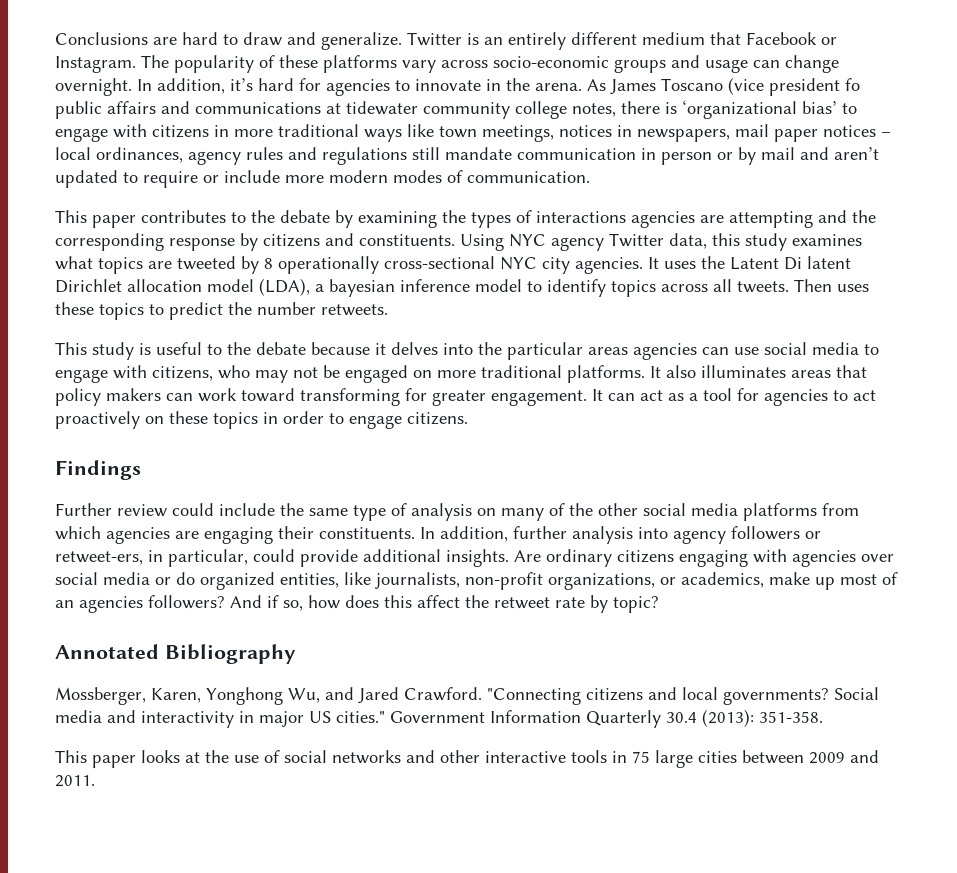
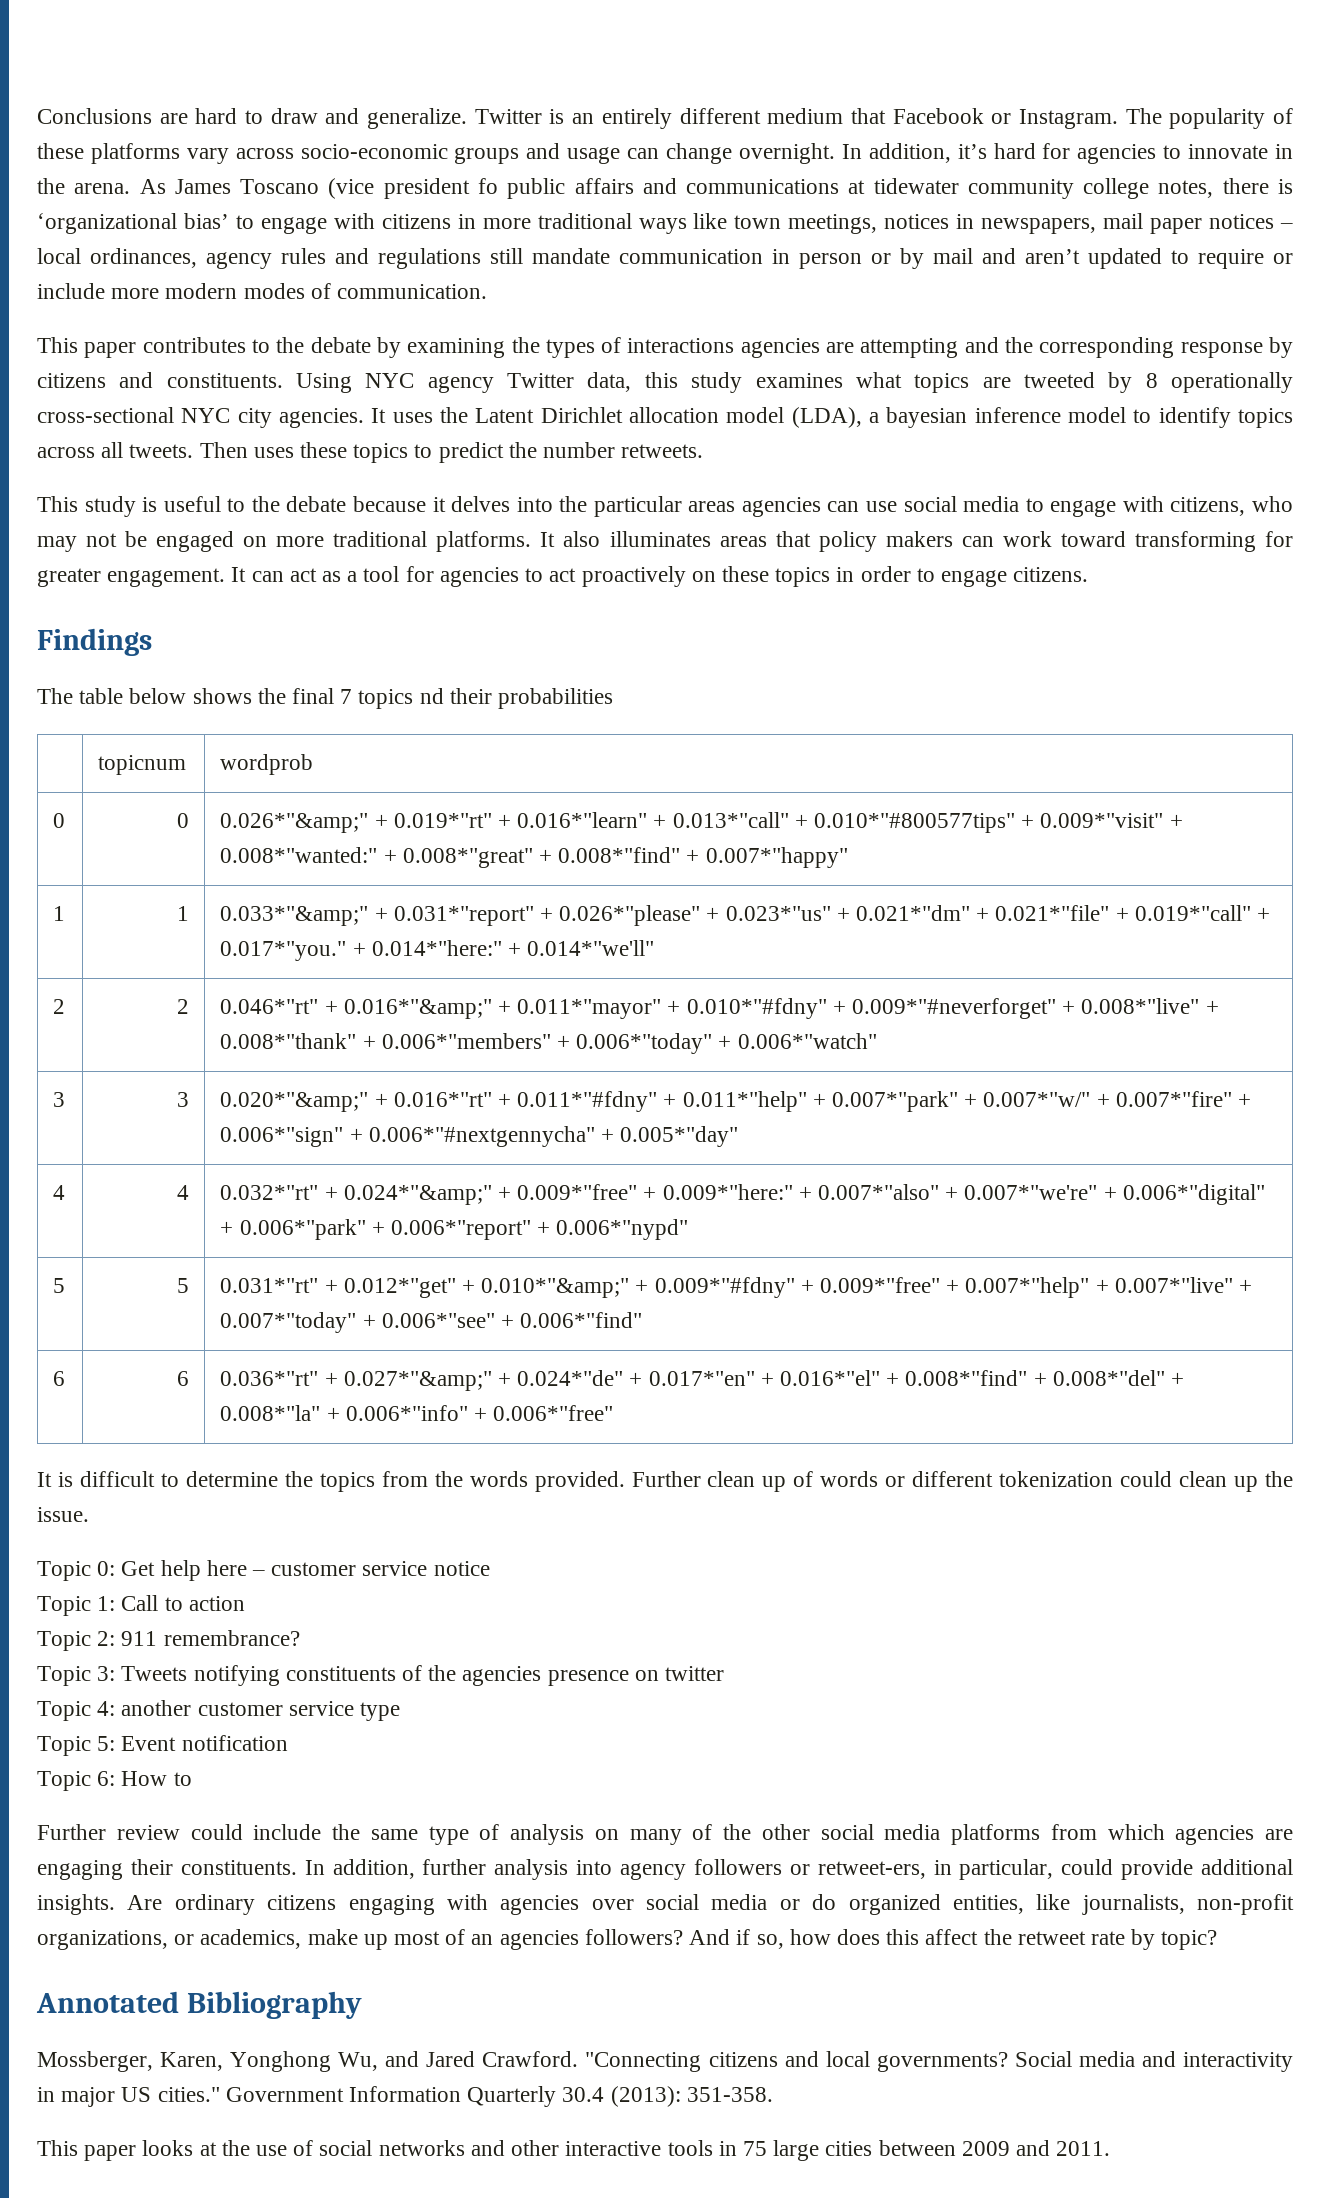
[784,256,851,270] Di latent -> (535, 415) none
(141, 470) none -> [37,688,614,709] [98,755,187,775] [220,754,314,775] [53,813,66,828] [176,813,189,828] [220,812,1183,833] [220,847,848,868] [53,906,66,921] [176,906,189,921] [220,905,1271,926] [220,940,655,961] [53,999,66,1014] [176,999,189,1014] [220,998,1219,1019] [220,1033,877,1054] [53,1092,66,1107] [176,1092,189,1107] [220,1091,1252,1112] [220,1126,739,1147] [53,1185,66,1200] [176,1185,189,1200] [220,1184,1265,1205] [220,1219,689,1240] [53,1278,66,1293] [176,1278,189,1293] [220,1277,1253,1298] [220,1312,643,1333] [53,1371,66,1386] [176,1371,189,1386] [220,1370,1185,1391] [220,1405,614,1421] [37,1471,1294,1492] [37,1507,89,1522] [37,1560,490,1581] [37,1595,245,1616] [37,1630,300,1651] [37,1665,725,1686] [37,1700,401,1721] [37,1735,288,1756] [37,1771,192,1791] // The table below shows the final 7 topics nd their probabilities // | topicnum | wordprob // 0 | 0 | 0.026*"&amp;" + 0.019*"rt" + 0.016*"learn" + 0.013*"call" + 0.010*"#800577tips" + 0.009*"visit" + 0.008*"wanted:" + 0.008*"great" + 0.008*"find" + 0.007*"happy" // 1 | 1 | 0.033*"&amp;" + 0.031*"report" + 0.026*"please" + 0.023*"us" + 0.021*"dm" + 0.021*"file" + 0.019*"call" + 0.017*"you." + 0.014*"here:" + 0.014*"we'll" // 2 | 2 | 0.046*"rt" + 0.016*"&amp;" + 0.011*"mayor" + 0.010*"#fdny" + 0.009*"#neverforget" + 0.008*"live" + 0.008*"thank" + 0.006*"members" + 0.006*"today" + 0.006*"watch" // 3 | 3 | 0.020*"&amp;" + 0.016*"rt" + 0.011*"#fdny" + 0.011*"help" + 0.007*"park" + 0.007*"w/" + 0.007*"fire" + 0.006*"sign" + 0.006*"#nextgennycha" + 0.005*"day" // 4 | 4 | 0.032*"rt" + 0.024*"&amp;" + 0.009*"free" + 0.009*"here:" + 0.007*"also" + 0.007*"we're" + 0.006*"digital" + 0.006*"park" + 0.006*"report" + 0.006*"nypd" // 5 | 5 | 0.031*"rt" + 0.012*"get" + 0.010*"&amp;" + 0.009*"#fdny" + 0.009*"free" + 0.007*"help" + 0.007*"live" + 0.007*"today" + 0.006*"see" + 0.006*"find" // 6 | 6 | 0.036*"rt" + 0.027*"&amp;" + 0.024*"de" + 0.017*"en" + 0.016*"el" + 0.008*"find" + 0.008*"del" + 0.008*"la" + 0.006*"info" + 0.006*"free" // It is difficult to determine the topics from the words provided. Further clean up of words or different tokenization could clean up the issue. // Topic 0: Get help here – customer service notice // Topic 1: Call to action // Topic 2: 911 remembrance? // Topic 3: Tweets notifying constituents of the agencies presence on twitter // Topic 4: another customer service type // Topic 5: Event notification // Topic 6: How to

